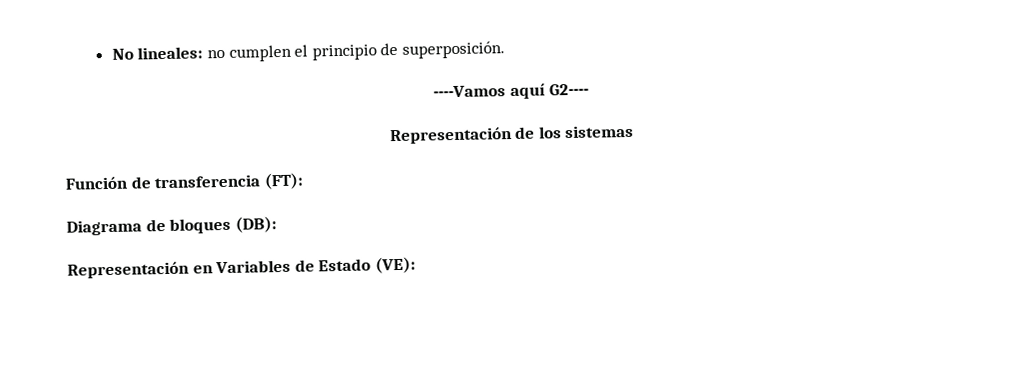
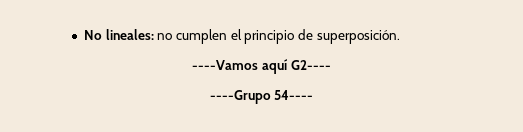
[389,124,635,145] [65,172,304,190] [66,216,277,236] [67,256,416,279] Representación de los sistemas // Función de transferencia (FT): // Diagrama de bloques (DB): // Representación en Variables de Estado (VE): -> [209,90,314,104] ----Grupo 54----

